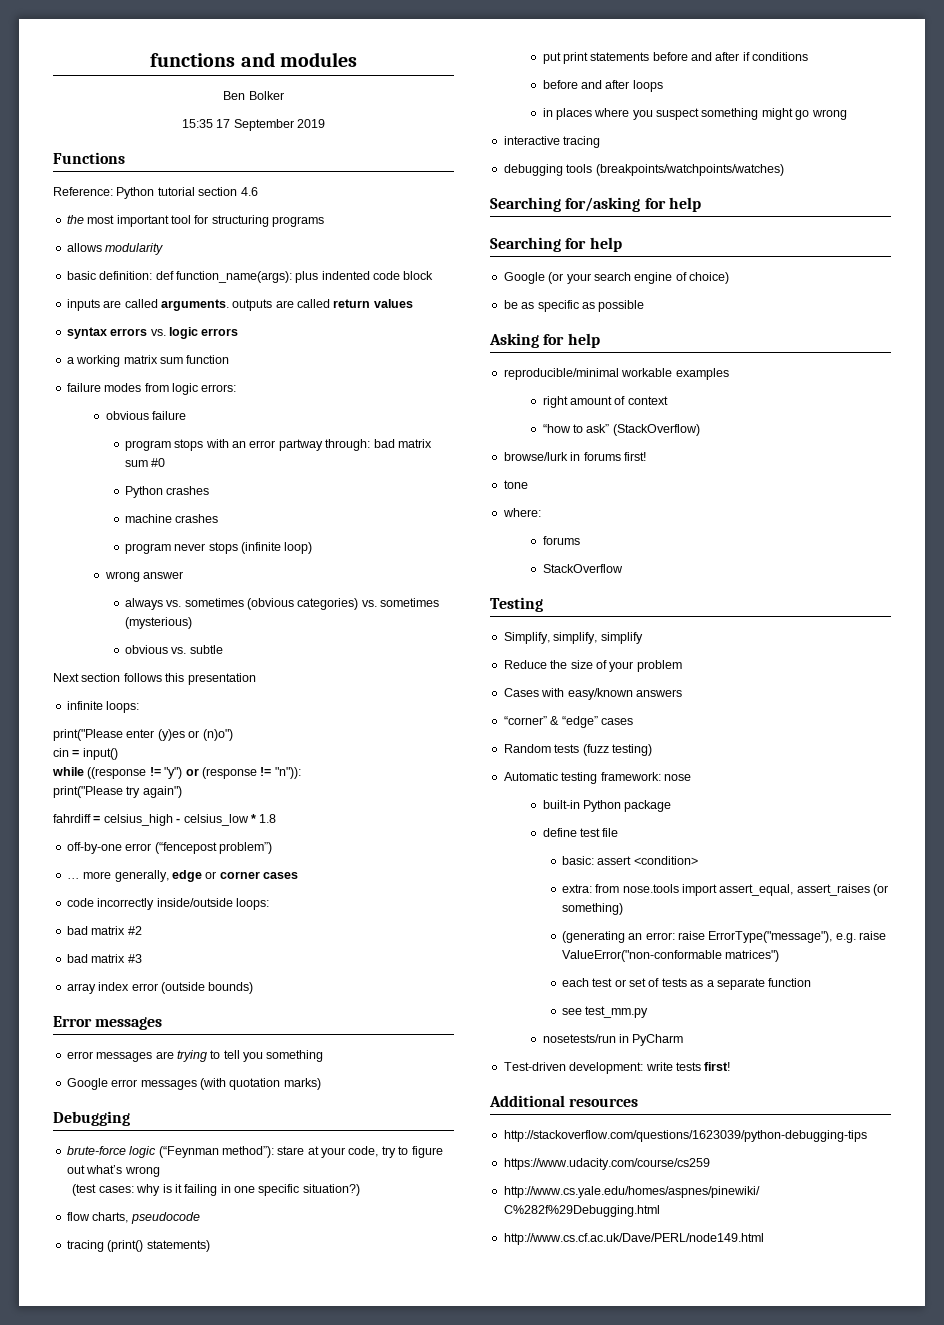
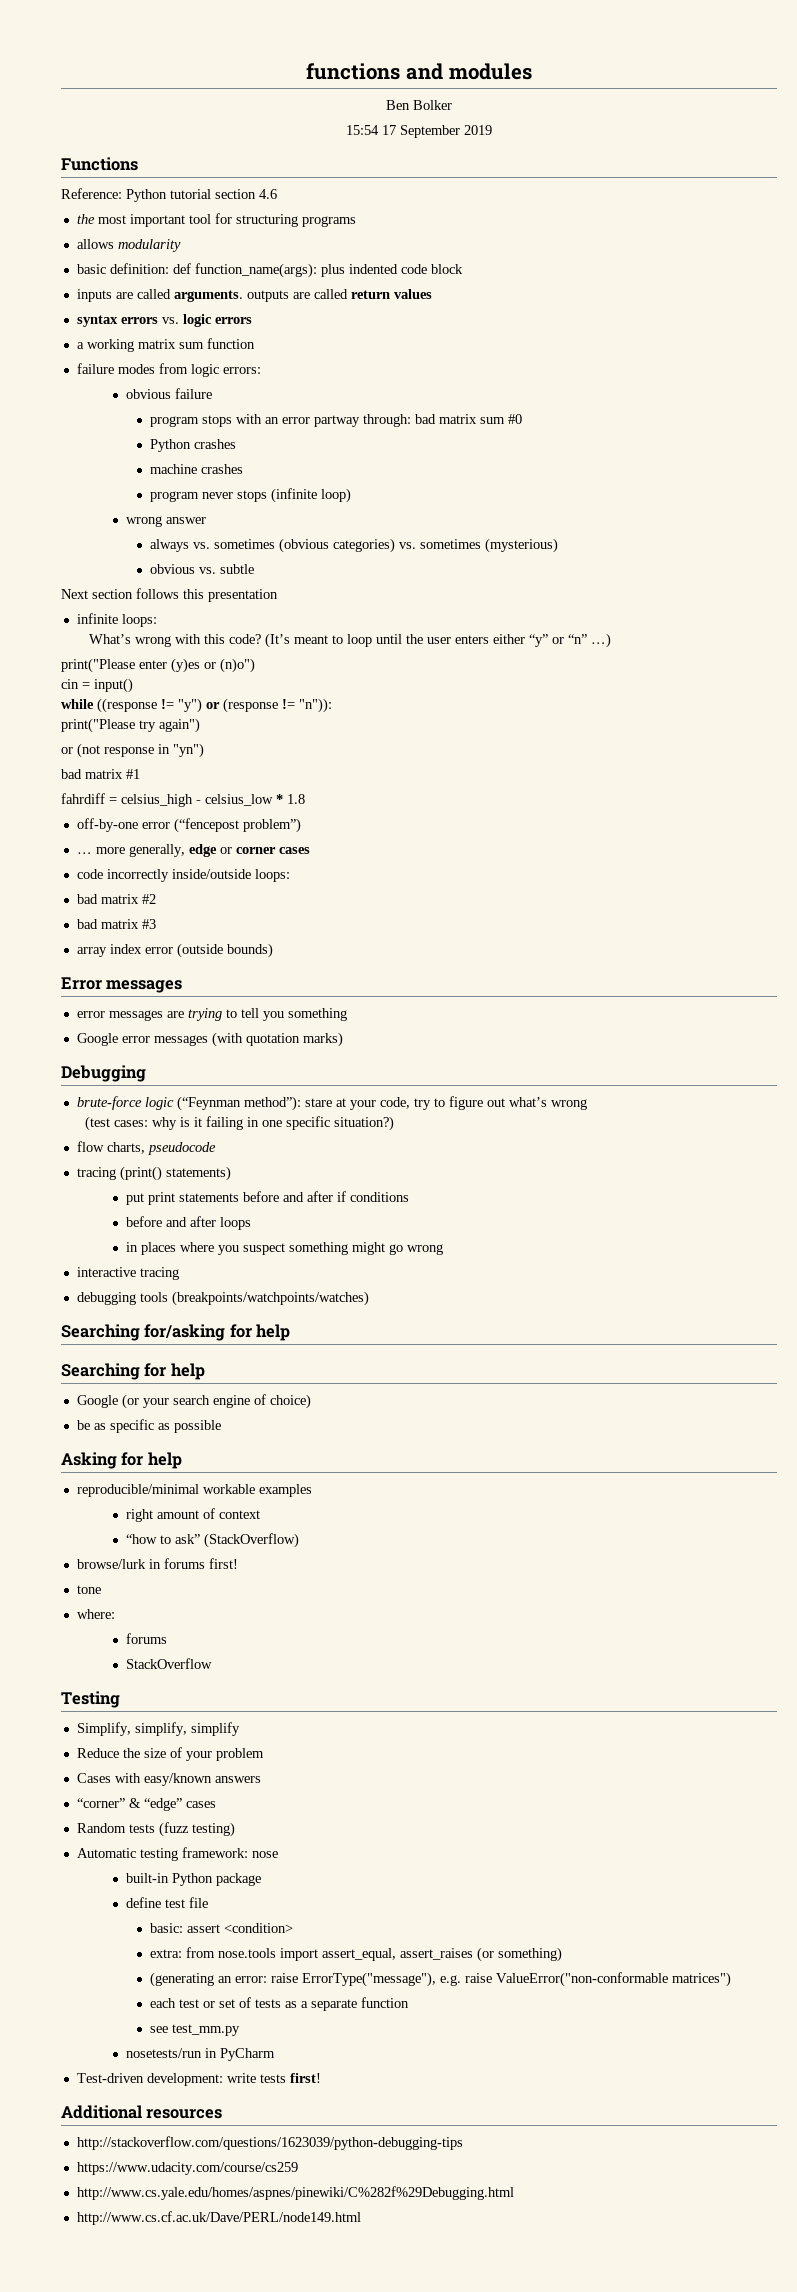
[181,119,213,128] 15:35 -> [346,125,379,135] 15:54
(140, 707) none -> [88,633,611,648] // What’s wrong with this code? (It’s meant to loop until the user enters either “y” or “n” …)
(182, 792) none -> [61,743,204,758] [61,769,140,779] // or (not response in "yn") // bad matrix #1

